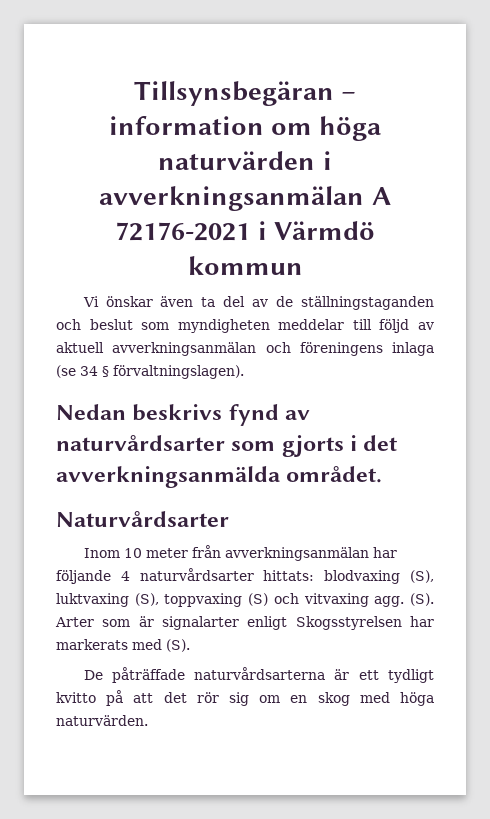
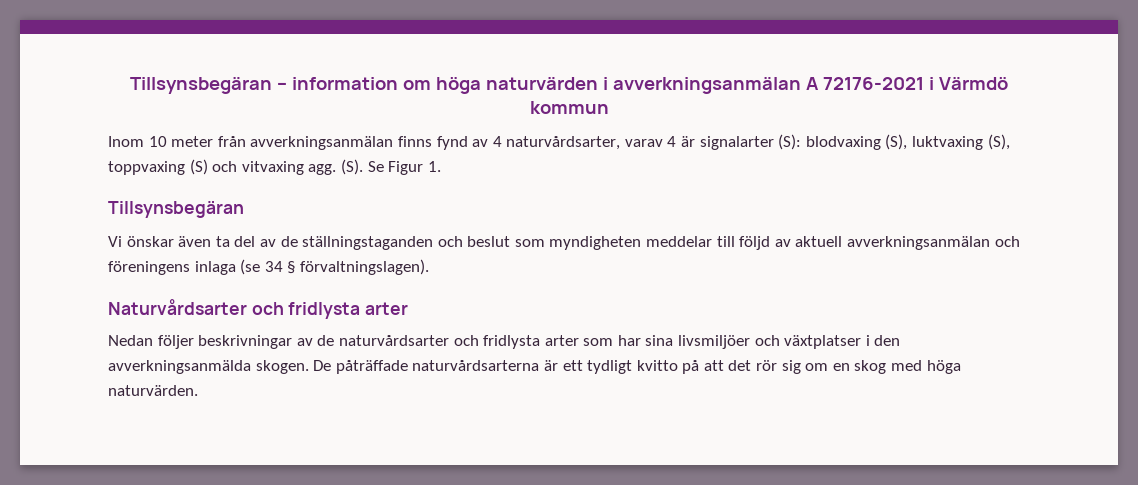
(303, 265) none -> [108,134,1010,150] [108,159,441,175] [108,201,244,218] // Inom 10 meter från avverkningsanmälan finns fynd av 4 naturvårdsarter, varav 4 är signalarter (S): blodvaxing (S), luktvaxing (S), toppvaxing (S) och vitvaxing agg. (S). Se Figur 1. // Tillsynsbegäran
[56,404,311,426] [56,435,398,457] [56,466,383,488] [56,511,229,527] [83,545,397,561] [56,568,434,584] [56,593,434,607] [55,616,434,630] [56,639,190,652] Nedan beskrivs fynd av naturvårdsarter som gjorts i det avverkningsanmälda området. // Naturvårdsarter // Inom 10 meter från avverkningsanmälan har följande 4 naturvårdsarter hittats: blodvaxing (S), luktvaxing (S), toppvaxing (S) och vitvaxing agg. (S). Arter som är signalarter enligt Skogsstyrelsen har markerats med (S). // -> [108,299,409,319] [108,335,901,349] [108,360,309,374] Naturvårdsarter och fridlysta arter // Nedan följer beskrivningar av de naturvårdsarter och fridlysta arter som har sina livsmiljöer och växtplatser i den avverkningsanmälda skogen.

